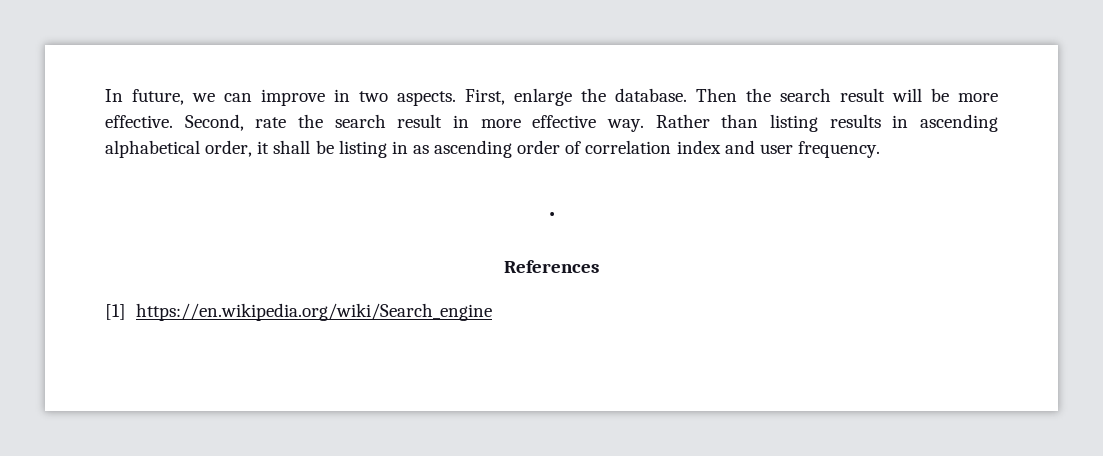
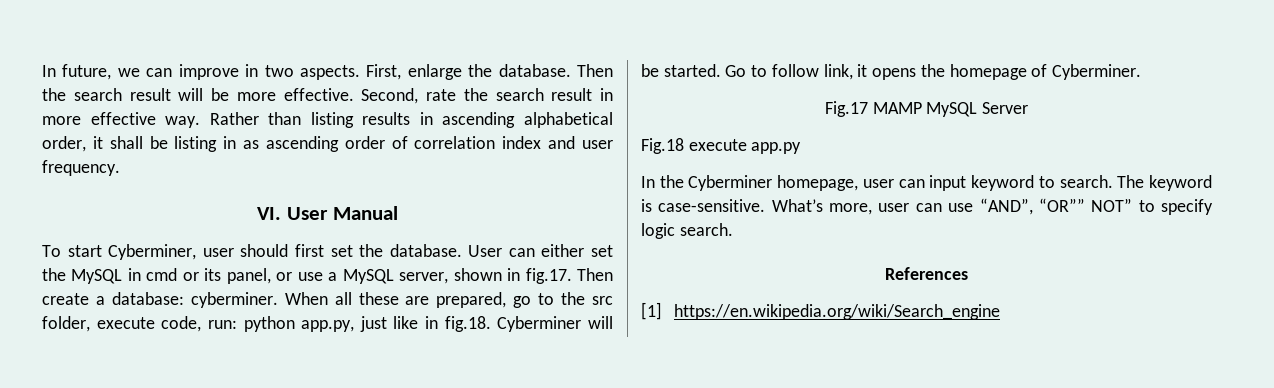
[548,212,555,216] . -> [257,206,398,220] [42,244,613,260] [42,268,613,284] [42,292,613,308] [42,316,613,332] [641,64,1141,80] [824,101,1029,117] [641,138,802,154] [641,175,1212,191] [641,198,1213,215] [641,223,733,239] VI. User Manual // To start Cyberminer, user should first set the database. User can either set the MySQL in cmd or its panel, or use a MySQL server, shown in fig.17. Then create a database: cyberminer. When all these are prepared, go to the src folder, execute code, run: python app.py, just like in fig.18. Cyberminer will be started. Go to follow link, it opens the homepage of Cyberminer. // Fig.17 MAMP MySQL Server // Fig.18 execute app.py // In the Cyberminer homepage, user can input keyword to search. The keyword is case-sensitive. What’s more, user can use “AND”, “OR”” NOT” to specify logic search.

